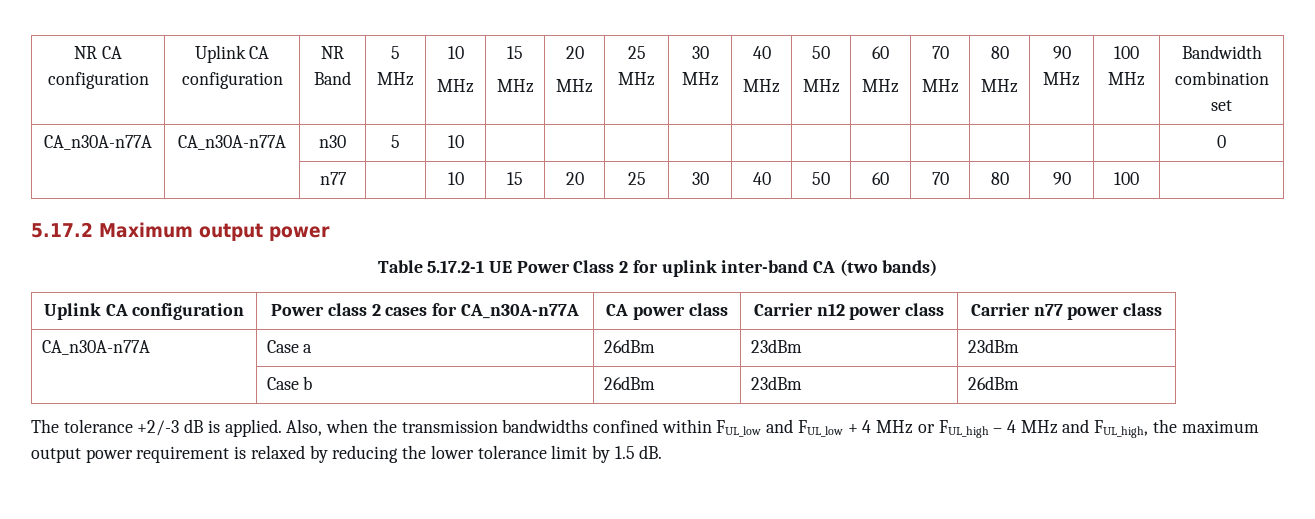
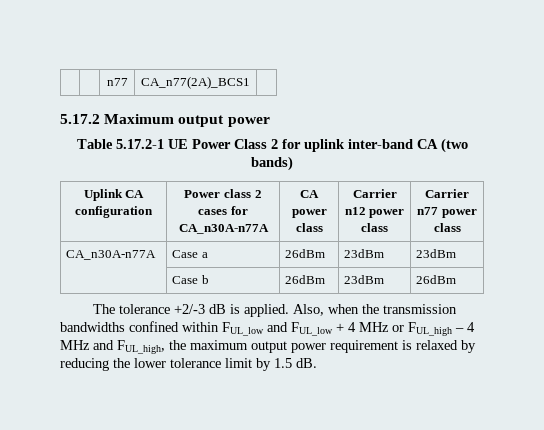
[74,46,122,59] [47,72,149,89] [194,45,270,63] [181,72,283,89] [321,46,344,59] [314,71,351,85] [391,46,400,59] [377,72,414,86] [447,46,464,59] [437,79,474,93] [507,46,523,59] [496,79,534,93] [565,46,584,59] [556,79,593,93] [627,46,646,59] [618,72,655,86] [691,46,709,59] [681,72,719,86] [752,46,771,59] [743,79,780,93] [812,46,830,59] [802,79,840,93] [872,46,889,59] [862,79,899,93] [931,46,949,59] [921,79,959,93] [990,46,1009,59] [981,79,1018,93] [1052,46,1071,59] [1043,72,1080,86] [1114,46,1139,59] [1108,72,1145,86] [1181,45,1262,59] [1174,71,1269,85] [1211,100,1232,111] [44,135,152,150] [178,135,286,150] [319,135,346,148] [391,135,400,148] [447,135,464,148] [1217,135,1226,148] [319,172,347,185] [447,172,464,185] [507,172,523,185] [565,172,584,185] [627,172,646,185] [691,172,709,185] [752,172,771,185] [812,172,830,185] [872,172,889,185] [931,172,949,185] [990,172,1009,185] [1052,172,1071,185] [1114,172,1139,185] NR CA configuration | Uplink CA configuration | NR Band | 5 MHz | 10 // MHz | 15 // MHz | 20 // MHz | 25 MHz | 30 MHz | 40 // MHz | 50 // MHz | 60 // MHz | 70 // MHz | 80 // MHz | 90 MHz | 100 MHz | Bandwidth combination set // CA_n30A-n77A | CA_n30A-n77A | n30 | 5 | 10 | | | | | | | | | | | | 0 // | | n77 | | 10 | 15 | 20 | 25 | 30 | 40 | 50 | 60 | 70 | 80 | 90 | 100 -> [106,78,128,86] [141,76,250,89] | | n77 | CA_n77(2A)_BCS1

